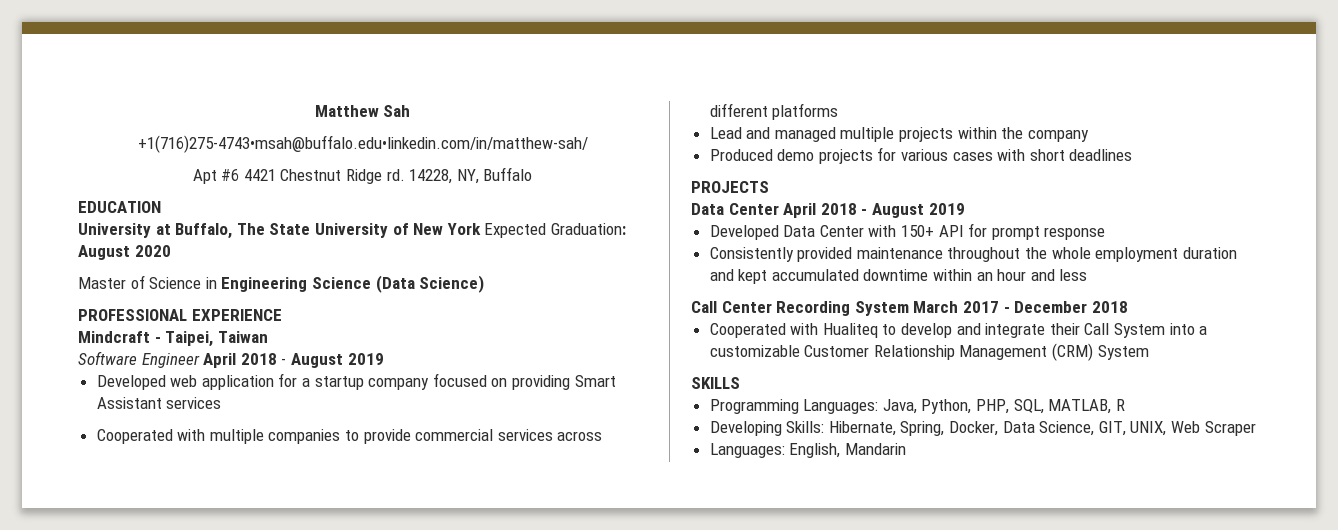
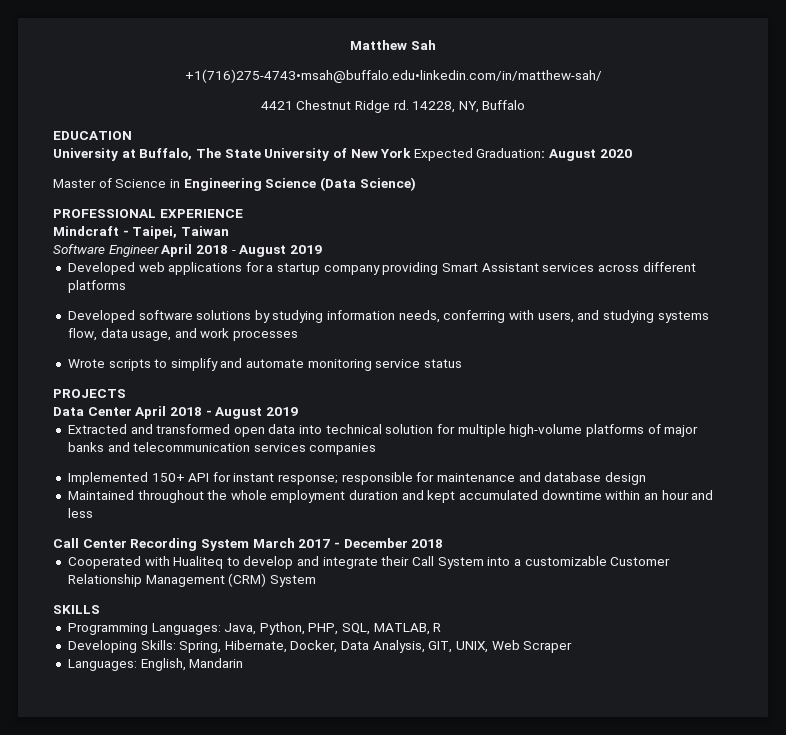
[192,169,240,184] Apt #6 -> (602, 76) none
[201,375,274,390] application -> [168,262,243,275] applications
[432,373,508,387] focused on -> (380, 270) none
[96,429,603,444] [709,103,839,120] [709,127,1089,142] [709,147,1133,164] // Cooperated with multiple companies to provide commercial services across different platforms // Lead and managed multiple projects within the company // Produced demo projects for various cases with short deadlines -> [597,262,696,272] [67,280,126,293] [67,310,709,323] [67,328,299,341] [67,358,463,371] across different platforms // Developed software solutions by studying information needs, conferring with users, and studying systems flow, data usage, and work processes // Wrote scripts to simplify and automate monitoring service status
[709,223,1106,240] [709,247,943,262] Developed Data Center with 150+ API for prompt response // Consistently provided maintenance -> [67,424,699,437] [67,442,377,455] [67,472,646,485] [67,490,134,500] Extracted and transformed open data into technical solution for multiple high-volume platforms of major banks and telecommunication services companies // Implemented 150+ API for instant response; responsible for maintenance and database design // Maintained
[828,421,945,436] Hibernate, Spring, -> [179,640,287,653] Spring, Hibernate,
[1039,421,1095,436] Science, -> [372,640,425,653] Analysis,

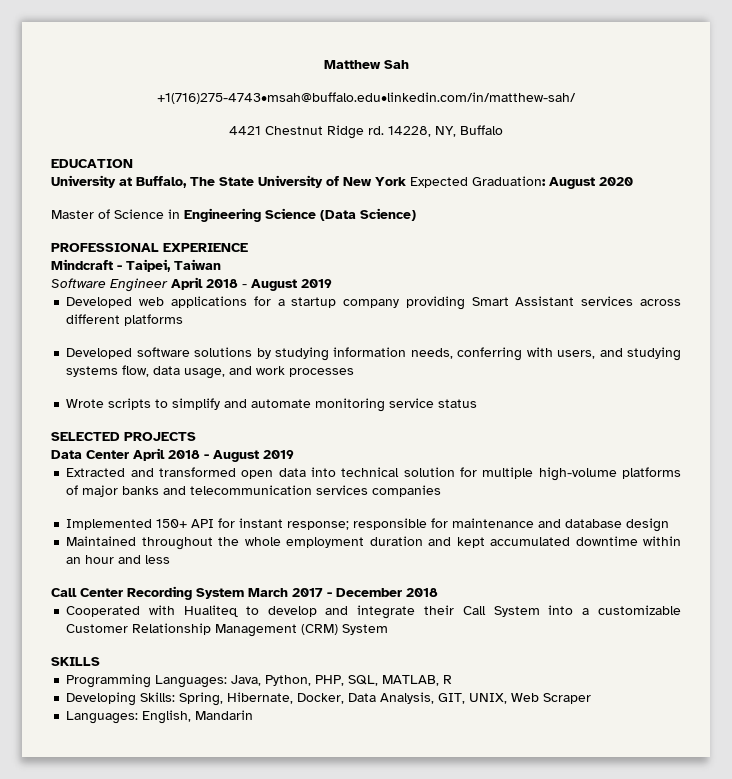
(463, 363) none -> [51,432,120,441] SELECTED

